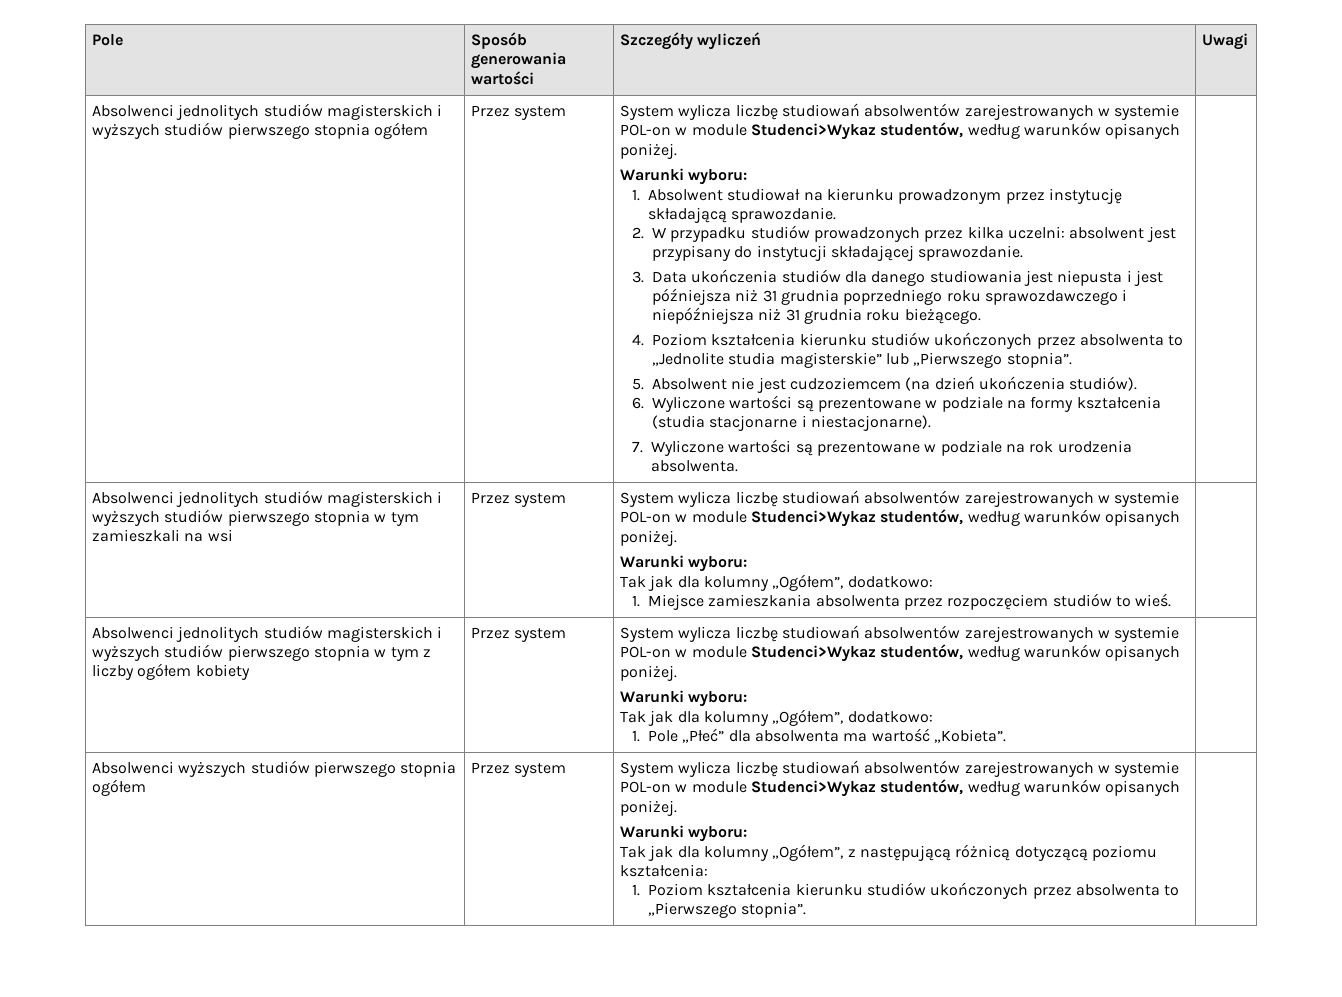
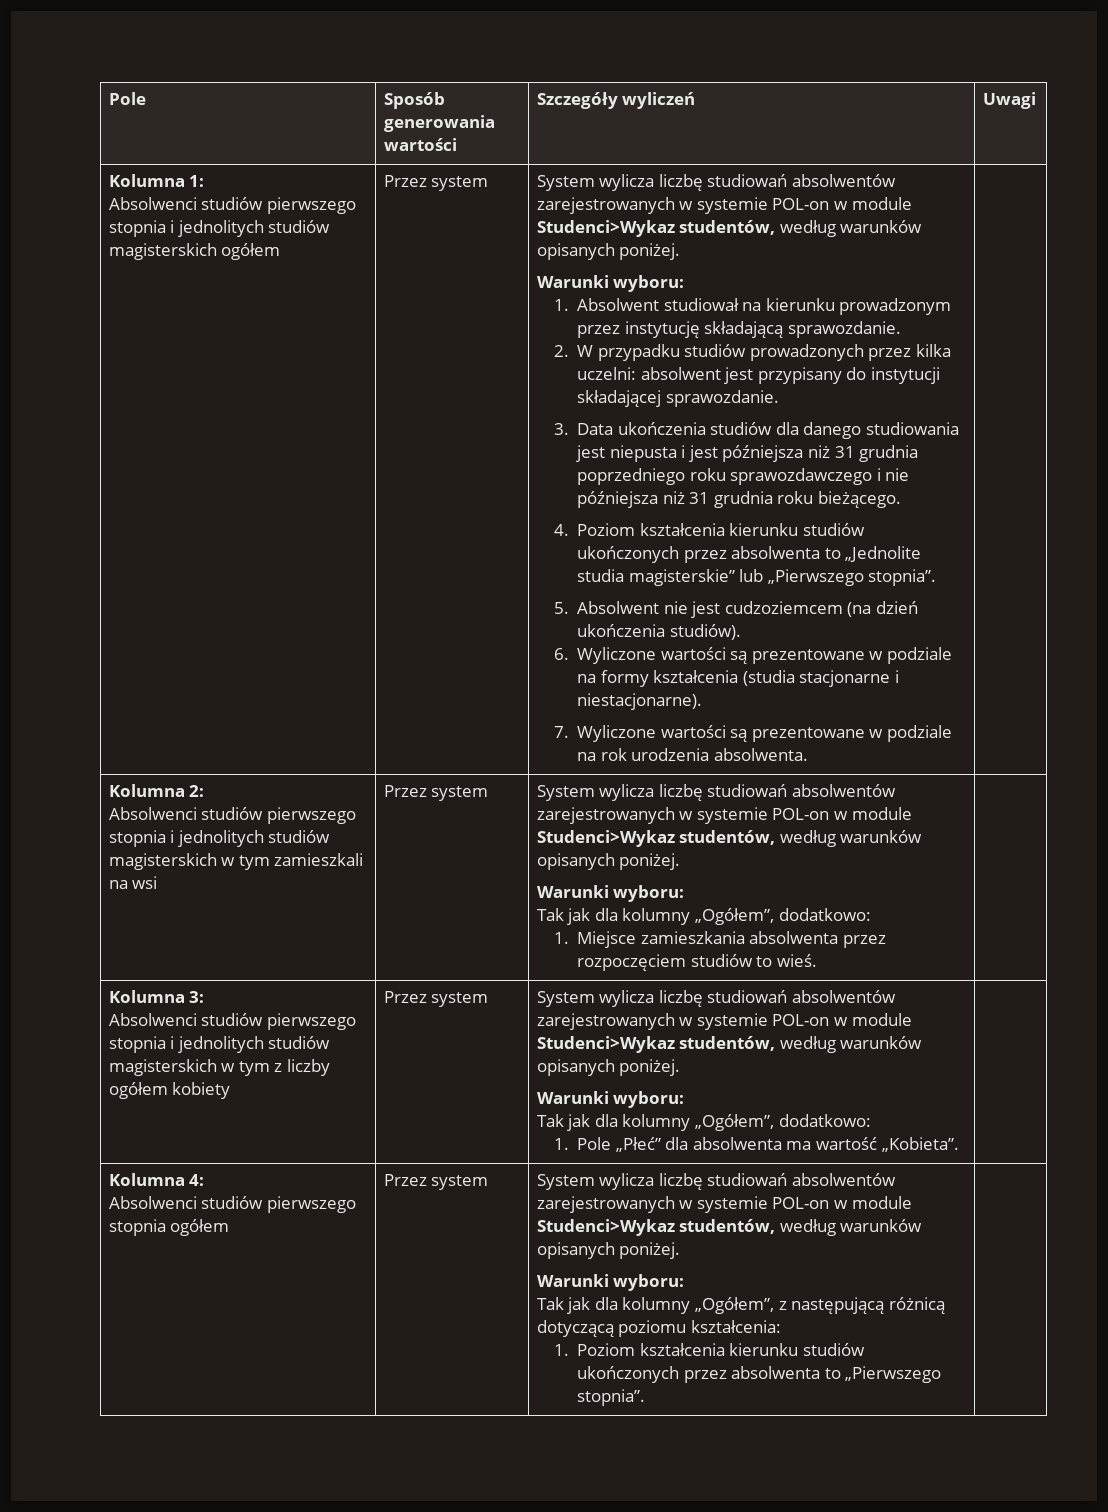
[91,103,443,120] [91,122,370,139] Absolwenci jednolitych studiów magisterskich i wyższych studiów pierwszego stopnia -> [108,174,205,187] [108,197,356,214] [108,220,331,237] [108,243,217,260] Kolumna 1: // Absolwenci studiów pierwszego stopnia i jednolitych studiów magisterskich
[651,307,754,324] niepóźniejsza -> [885,468,910,481] [577,491,659,508] nie późniejsza
[91,490,443,507] [91,509,370,526] Absolwenci jednolitych studiów magisterskich i wyższych studiów pierwszego stopnia -> [108,784,205,797] [108,807,356,824] [108,830,331,847] [108,853,217,870] Kolumna 2: // Absolwenci studiów pierwszego stopnia i jednolitych studiów magisterskich
[91,625,443,642] [91,644,370,661] Absolwenci jednolitych studiów magisterskich i wyższych studiów pierwszego stopnia -> [108,990,205,1003] [108,1013,356,1030] [108,1036,331,1053] [108,1059,217,1076] Kolumna 3: // Absolwenci studiów pierwszego stopnia i jednolitych studiów magisterskich
[91,761,247,777] Absolwenci wyższych -> [108,1173,205,1186] [108,1196,197,1209] Kolumna 4: // Absolwenci

